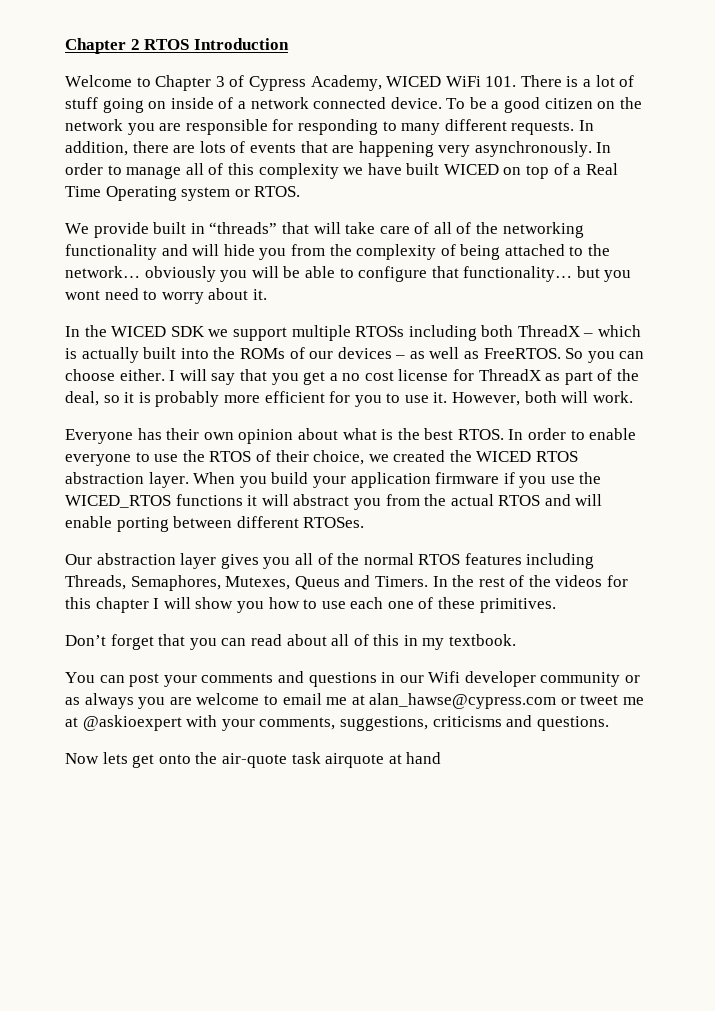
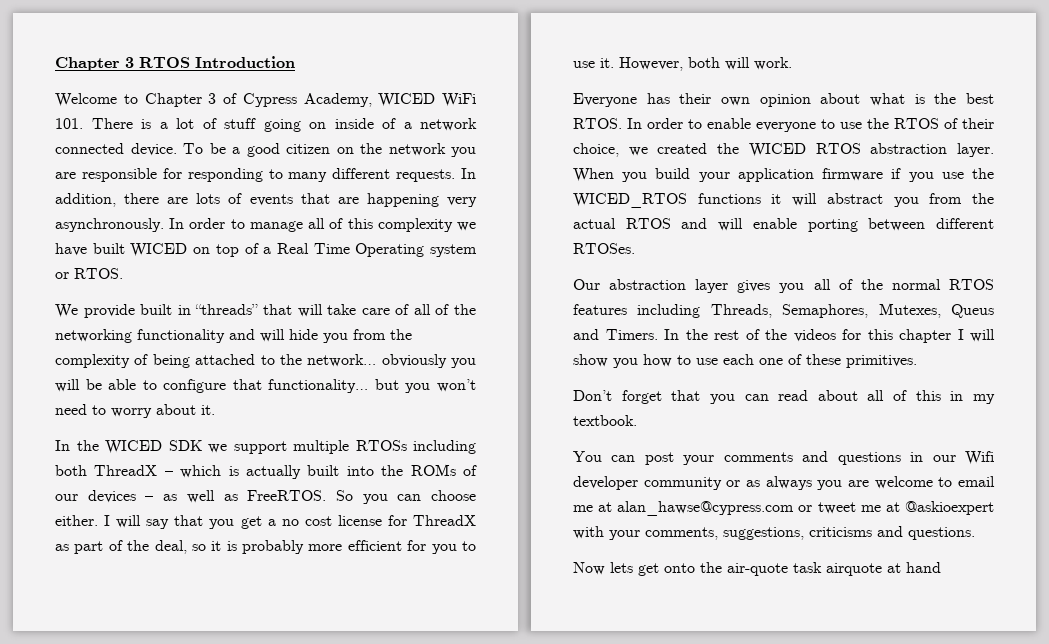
[65,38,140,54] Chapter 2 -> [55,57,134,71] Chapter 3
[65,290,100,300] wont -> [436,379,476,392] won’t

